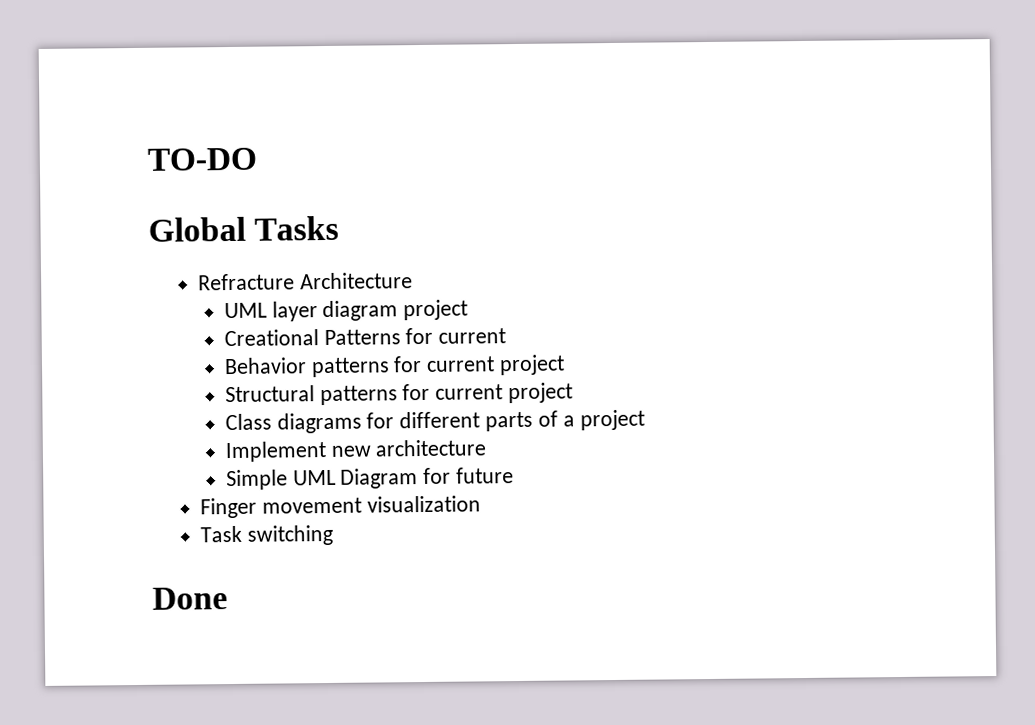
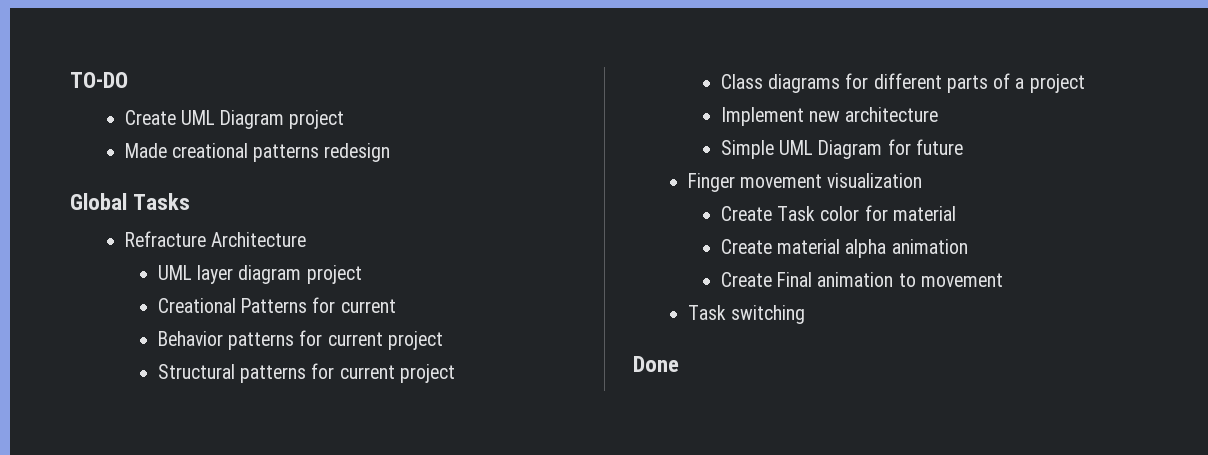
(257, 159) none -> [124,110,345,129] [124,143,391,162] // Create UML Diagram project // Made creational patterns redesign
(481, 504) none -> [720,205,956,221] [720,239,968,258] [720,272,1003,287] // Create Task color for material // Create material alpha animation // Create Final animation to movement

